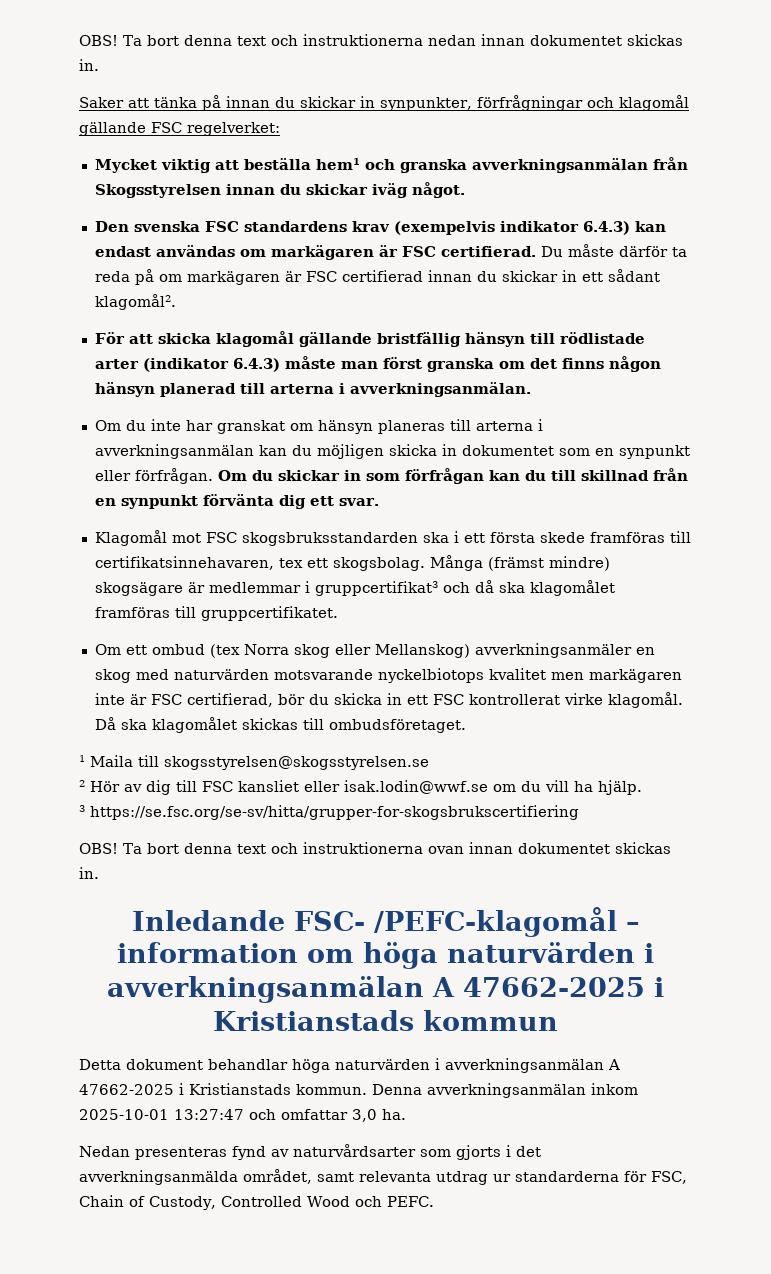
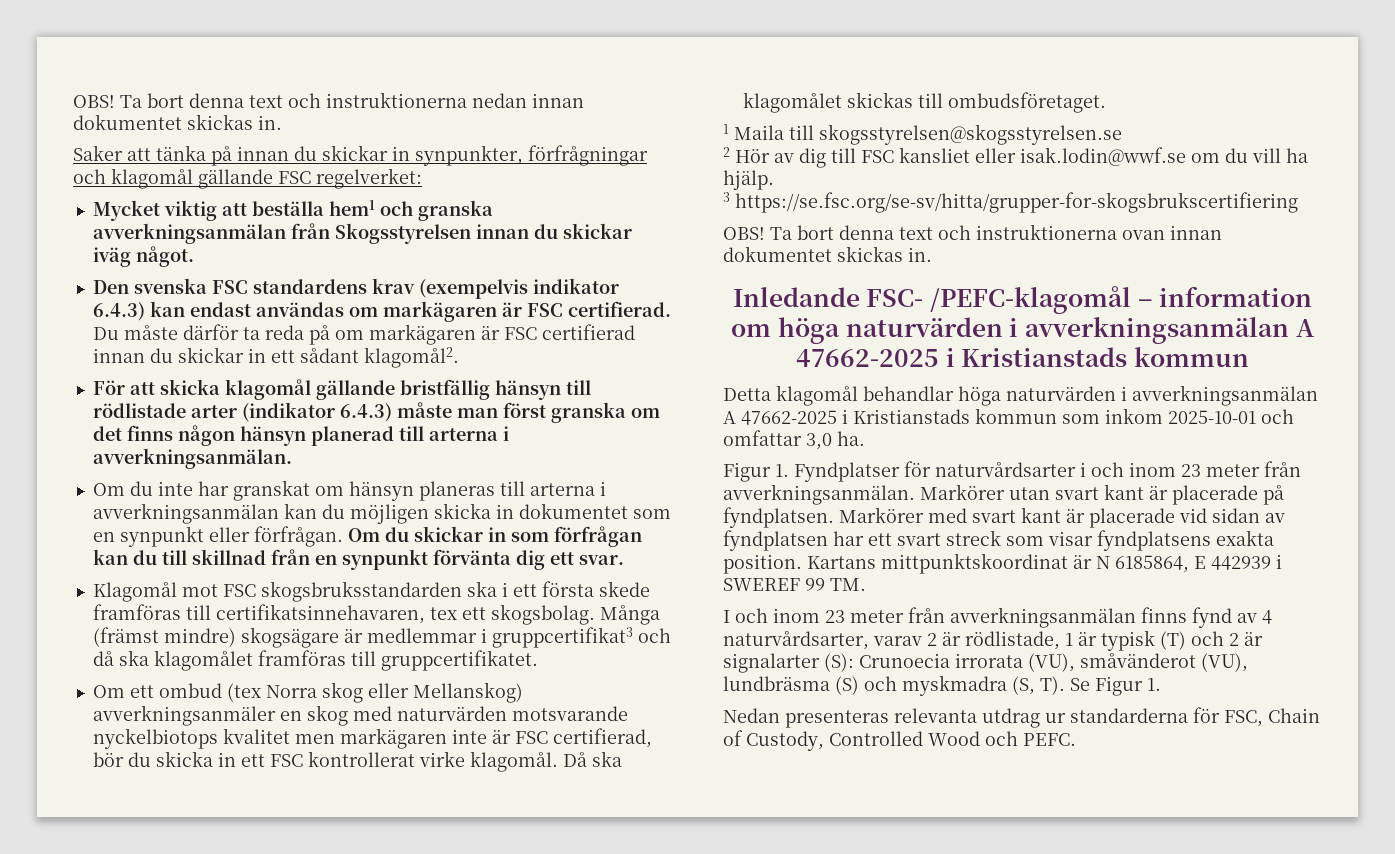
[126,1059,203,1070] dokument -> [776,385,858,406] klagomål
[296,1083,586,1098] kommun. Denna avverkningsanmälan -> [975,408,1100,424] kommun som
[174,1109,244,1120] 13:27:47 -> (1256, 417) none
[79,1144,541,1160] [79,1169,354,1185] Nedan presenteras fynd av naturvårdsarter som gjorts i det avverkningsanmälda området, samt -> [723,461,1301,482] [723,484,1284,505] [723,507,1285,528] [723,530,1274,551] [723,553,1282,574] [723,578,866,591] [723,607,1272,628] [723,630,1263,651] [723,653,1248,673] [723,675,1161,696] [723,708,889,728] Figur 1. Fyndplatser för naturvårdsarter i och inom 23 meter från avverkningsanmälan. Markörer utan svart kant är placerade på fyndplatsen. Markörer med svart kant är placerade vid sidan av fyndplatsen har ett svart streck som visar fyndplatsens exakta position. Kartans mittpunktskoordinat är N 6185864, E 442939 i SWEREF 99 TM. // I och inom 23 meter från avverkningsanmälan finns fynd av 4 naturvårdsarter, varav 2 är rödlistade, 1 är typisk (T) och 2 är signalarter (S): Crunoecia irrorata (VU), småvänderot (VU), lundbräsma (S) och myskmadra (S, T). Se Figur 1. // Nedan presenteras

